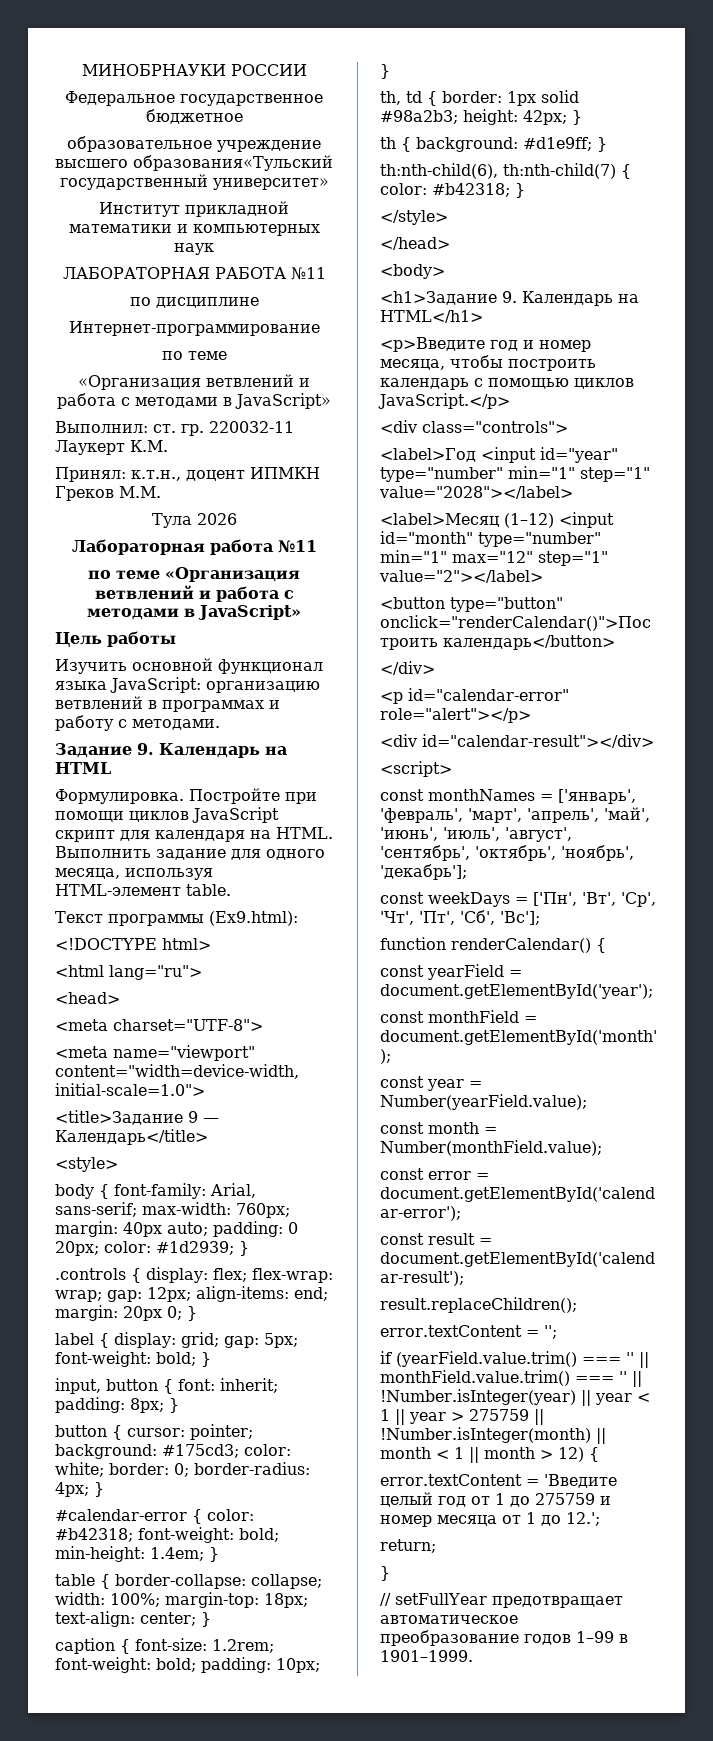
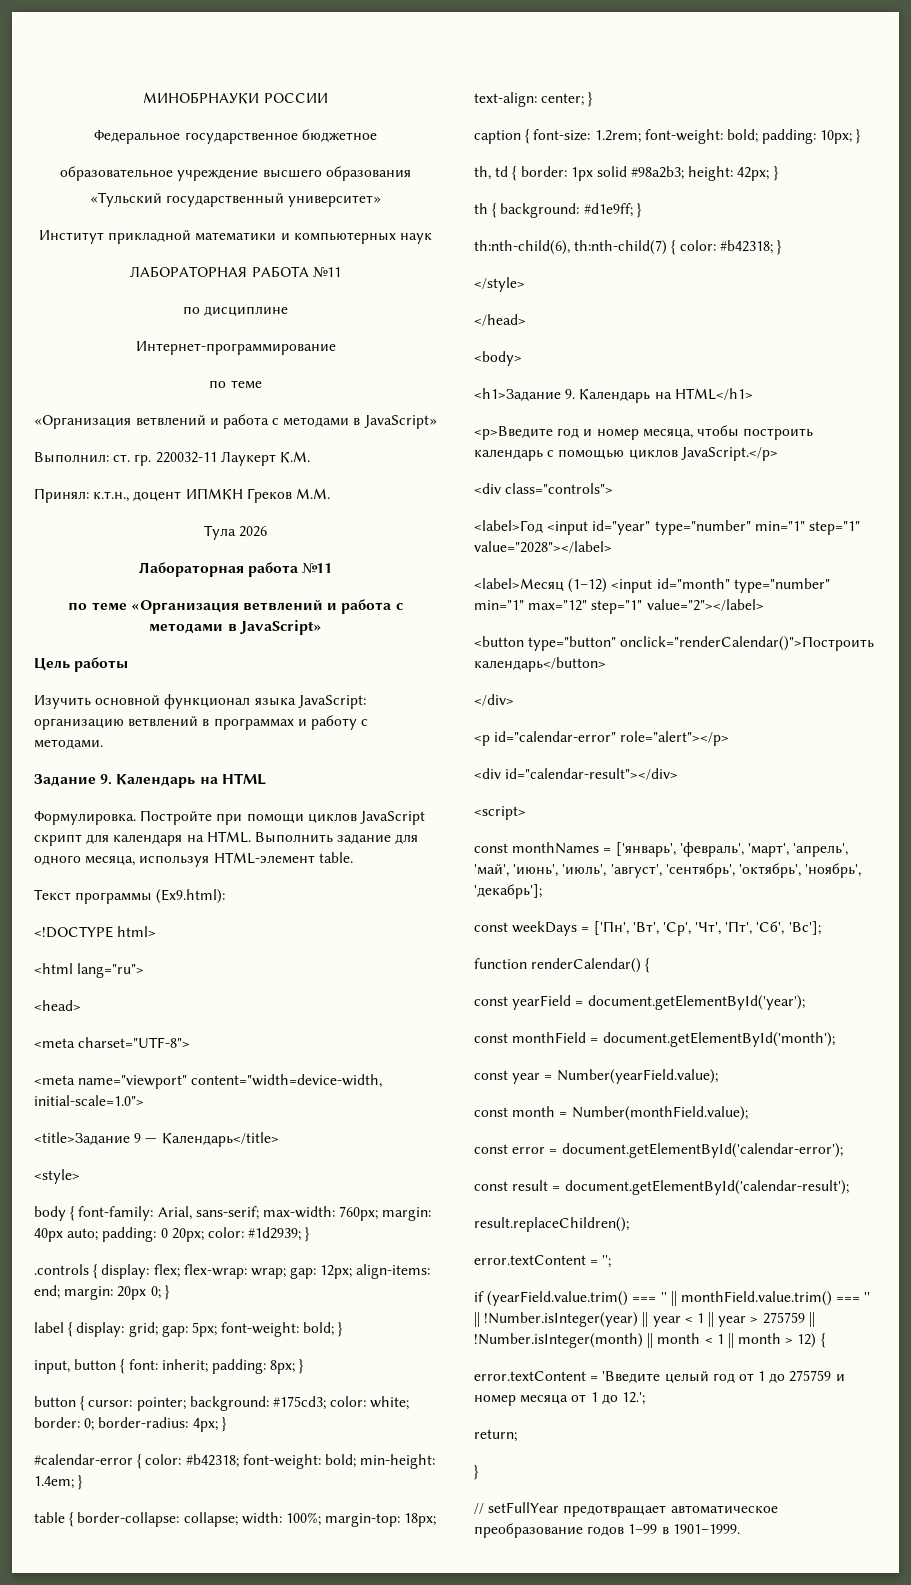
[133,155,333,171] образования«Тульский -> [325,166,411,181] [89,192,162,207] образования // «Тульский

